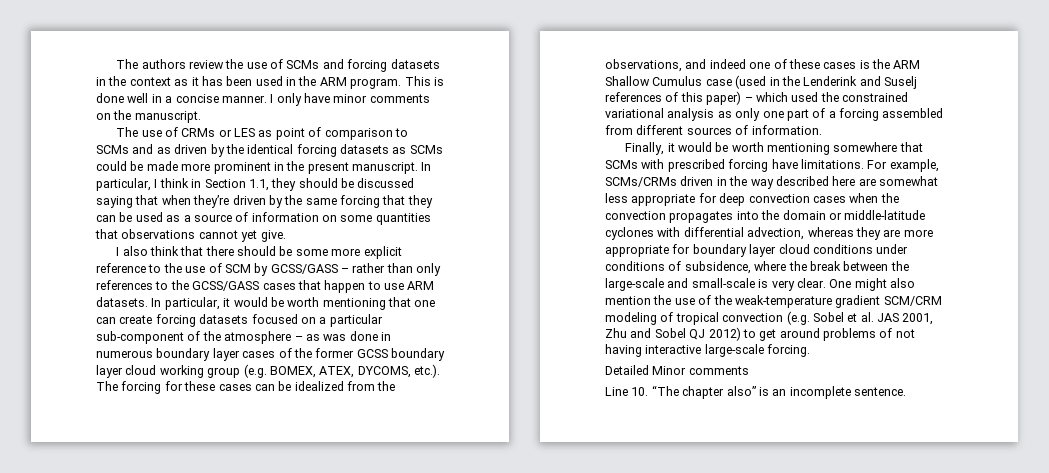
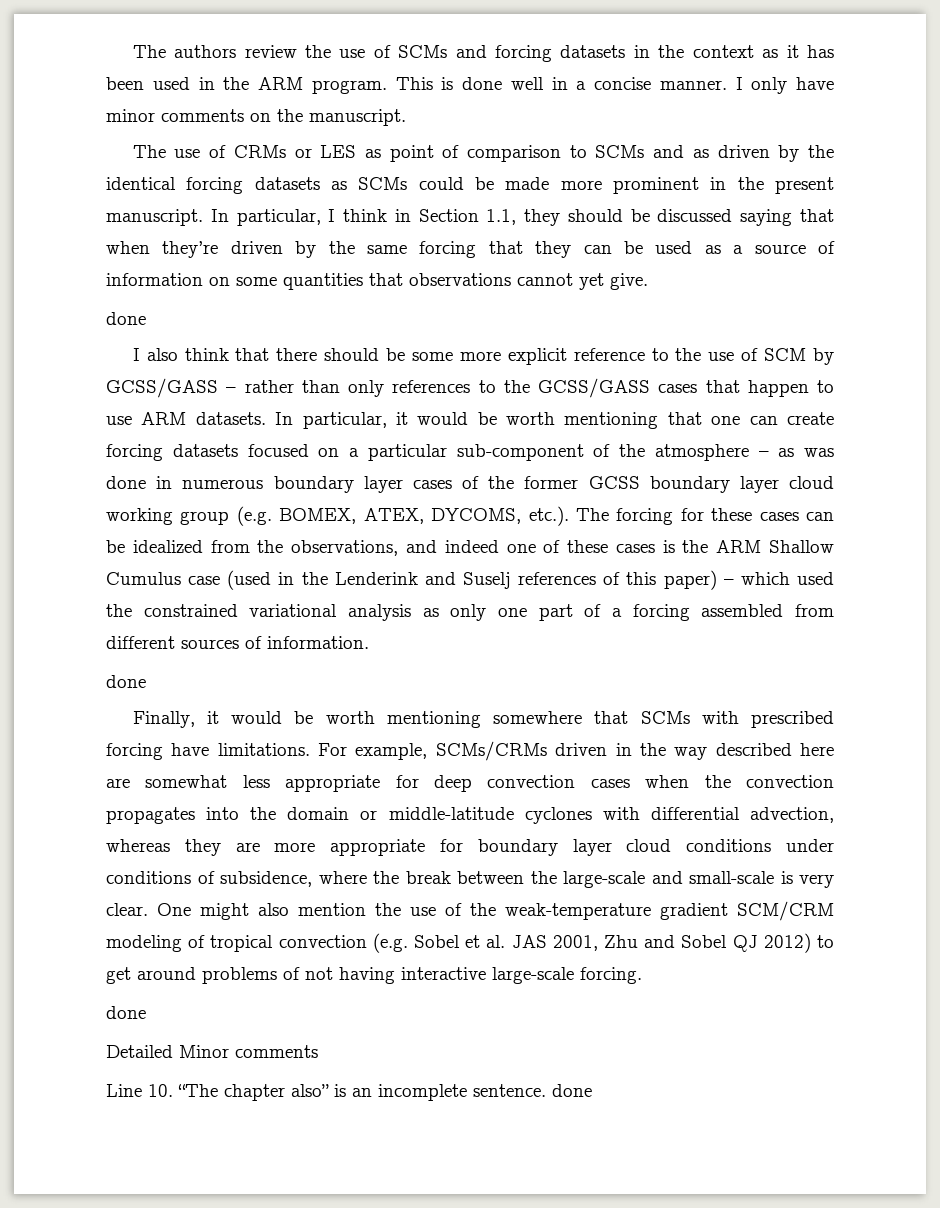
(286, 236) none -> [106,312,146,325] // done
(822, 130) none -> [106,675,146,688] // done
(811, 350) none -> [106,1006,146,1019] // done
(906, 391) none -> [552,1084,592,1097] done

